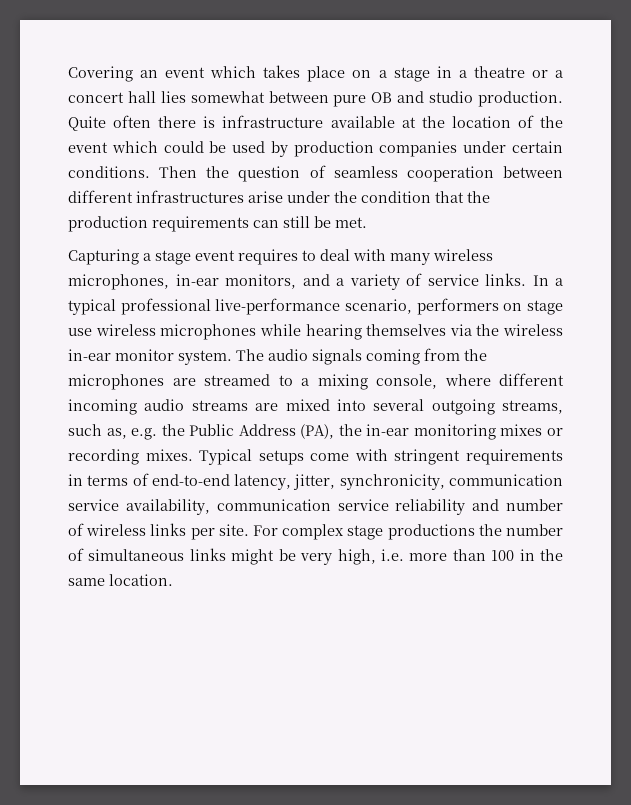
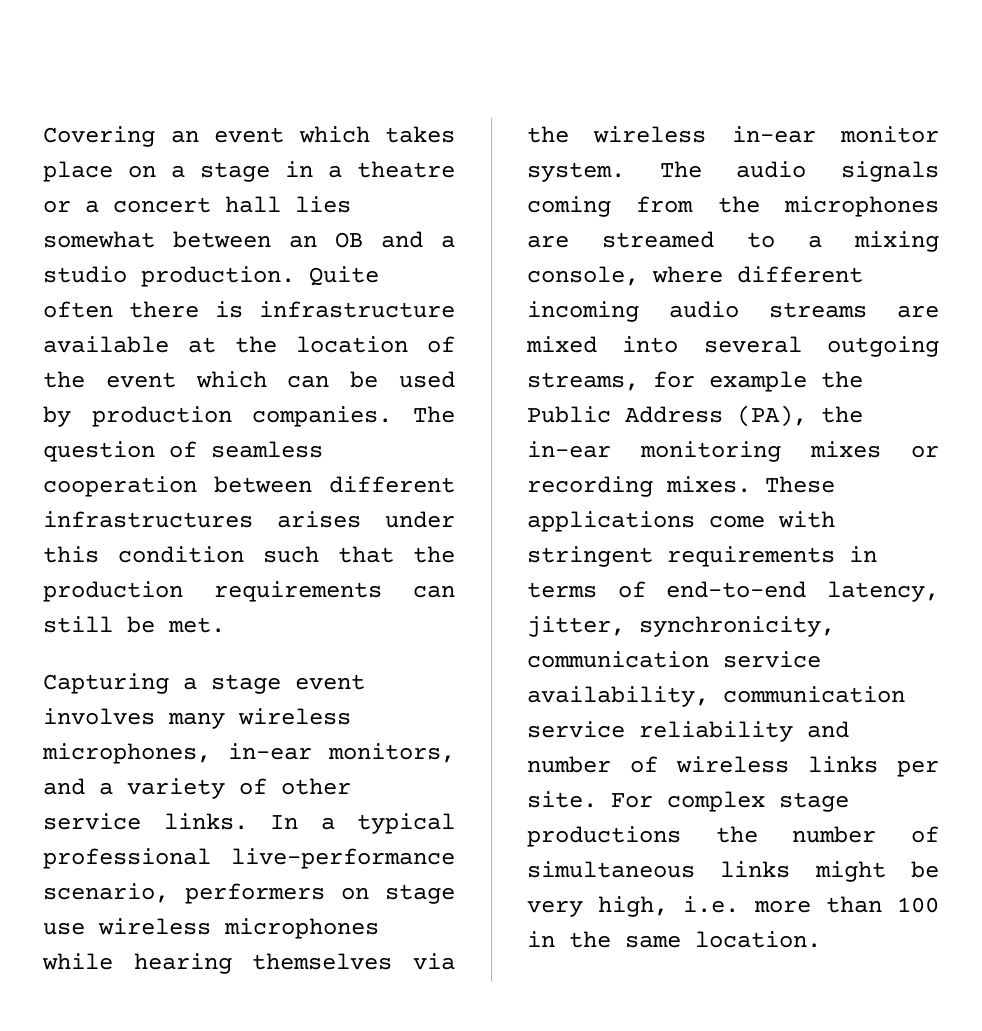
[333,95,367,107] pure -> [289,235,317,248] an
(425, 97) none -> [441,235,455,248] a
[163,141,204,153] could -> [287,375,330,388] can
[379,141,563,157] [68,166,230,178] companies under certain conditions. Then the -> [252,406,456,427] companies. The
[248,191,431,203] arise under the condition -> [277,511,455,528] [43,546,319,563] arises under this condition such
[238,249,386,265] requires to deal with -> [43,708,155,725] involves
(422, 279) none -> [281,778,351,795] other
[68,424,158,440] such as, e.g. -> [653,371,807,392] for example
[199,449,304,465] Typical setups -> [765,476,835,493] [527,511,695,532] These applications

